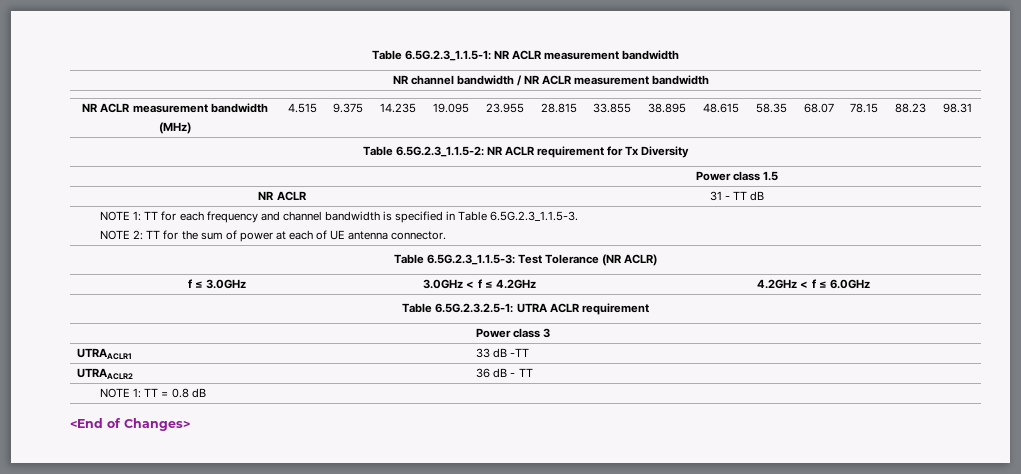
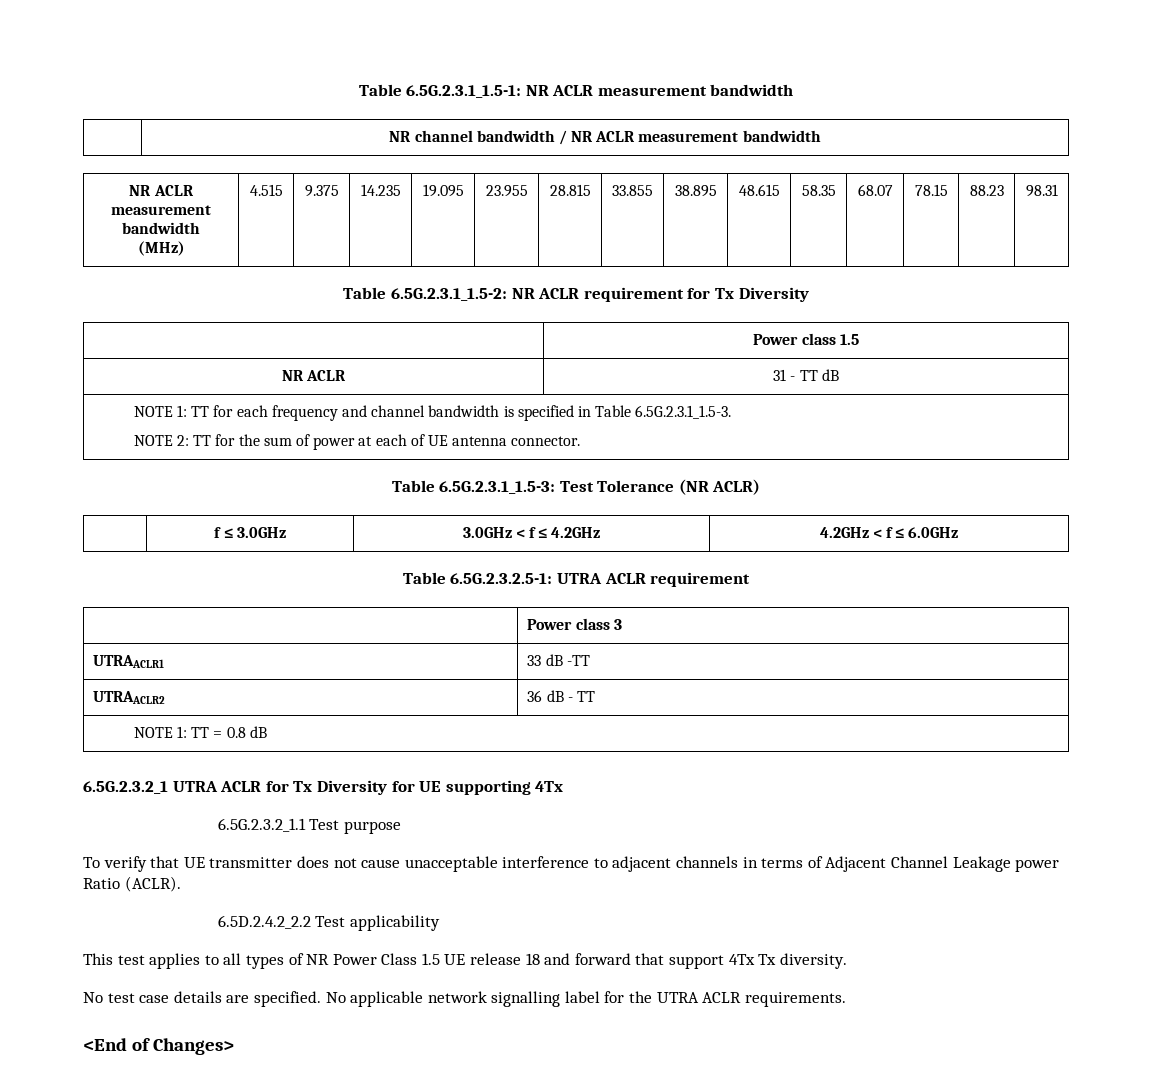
[371,50,491,61] Table 6.5G.2.3_1.1.5-1: -> [358,84,522,98] Table 6.5G.2.3.1_1.5-1:
[395,146,484,157] 6.5G.2.3_1.1.5-2: -> [391,288,508,301] 6.5G.2.3.1_1.5-2:
[490,211,579,221] 6.5G.2.3_1.1.5-3. -> [635,405,732,419] 6.5G.2.3.1_1.5-3.
[426,254,515,265] 6.5G.2.3_1.1.5-3: -> [439,481,556,494] 6.5G.2.3.1_1.5-3:
(206, 393) none -> [83,780,564,795] [217,818,401,834] [83,856,1060,872] [83,876,181,892] [217,915,440,931] [83,953,847,969] [83,991,846,1007] // 6.5G.2.3.2_1 UTRA ACLR for Tx Diversity for UE supporting 4Tx // 6.5G.2.3.2_1.1 Test purpose // To verify that UE transmitter does not cause unacceptable interference to adjacent channels in terms of Adjacent Channel Leakage power Ratio (ACLR). // 6.5D.2.4.2_2.2 Test applicability // This test applies to all types of NR Power Class 1.5 UE release 18 and forward that support 4Tx Tx diversity. // No test case details are specified. No applicable network signalling label for the UTRA ACLR requirements.

